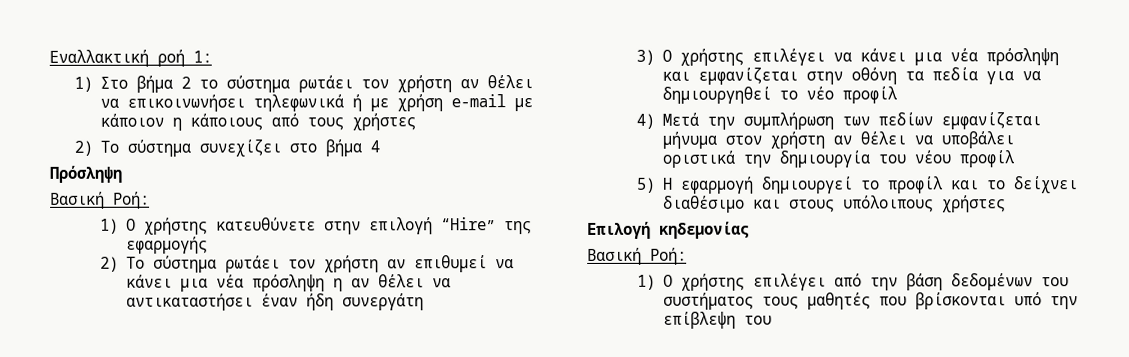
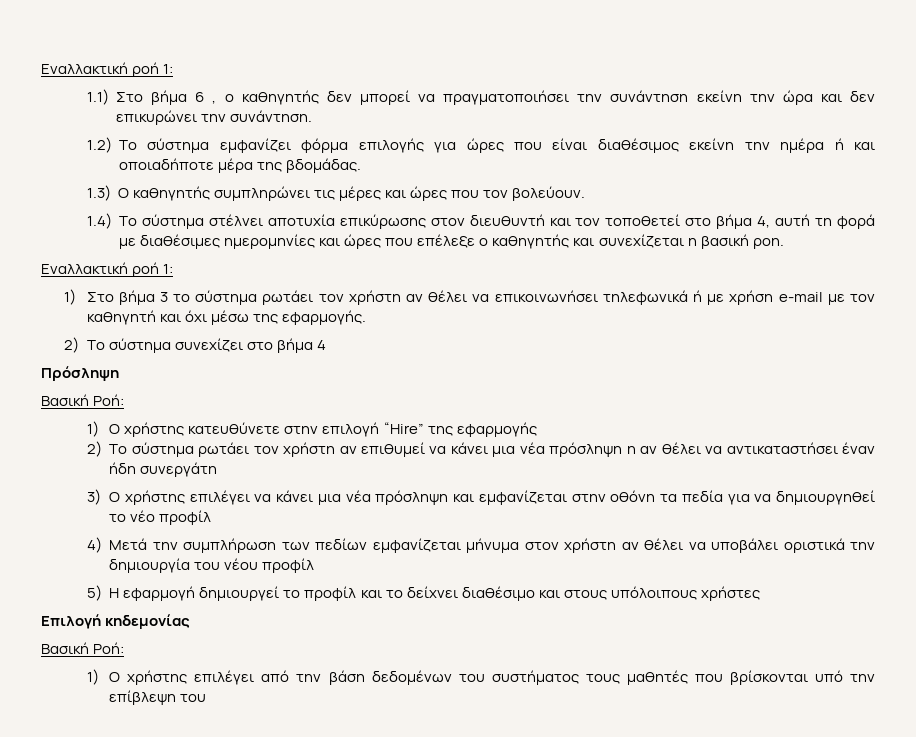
[49,49,212,67] [73,75,191,93] Εναλλακτική ροή 1: // 1) Στο βήμα 2 -> [41,62,174,77] [86,89,876,105] [116,110,313,125] [86,137,876,153] [119,158,362,173] [86,185,586,201] [86,213,876,229] [119,234,784,249] [41,262,174,277] [63,289,168,305] Εναλλακτική ροή 1: // 1.1) Στο βήμα 6 , ο καθηγητής δεν μπορεί να πραγματοποιήσει την συνάντηση εκείνη την ώρα και δεν επικυρώνει την συνάντηση. // 1.2) Το σύστημα εμφανίζει φόρμα επιλογής για ώρες που είναι διαθέσιμος εκείνη την ημέρα ή και οποιαδήποτε μέρα της βδομάδας. // 1.3) Ο καθηγητής συμπληρώνει τις μέρες και ώρες που τον βολεύουν. // 1.4) Το σύστημα στέλνει αποτυχία επικύρωσης στον διευθυντή και τον τοποθετεί στο βήμα 4, αυτή τη φορά με διαθέσιμες ημερομηνίες και ώρες που επέλεξε ο καθηγητής και συνεχίζεται η βασική ροη. // Εναλλακτική ροή 1: // 1) Στο βήμα 3
[99,113,416,131] κάποιον η κάποιους από τους χρήστες -> [850,294,876,302] [86,310,366,325] τον καθηγητή και όχι μέσω της εφαρμογής.

